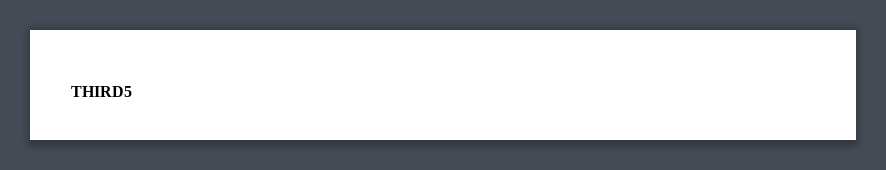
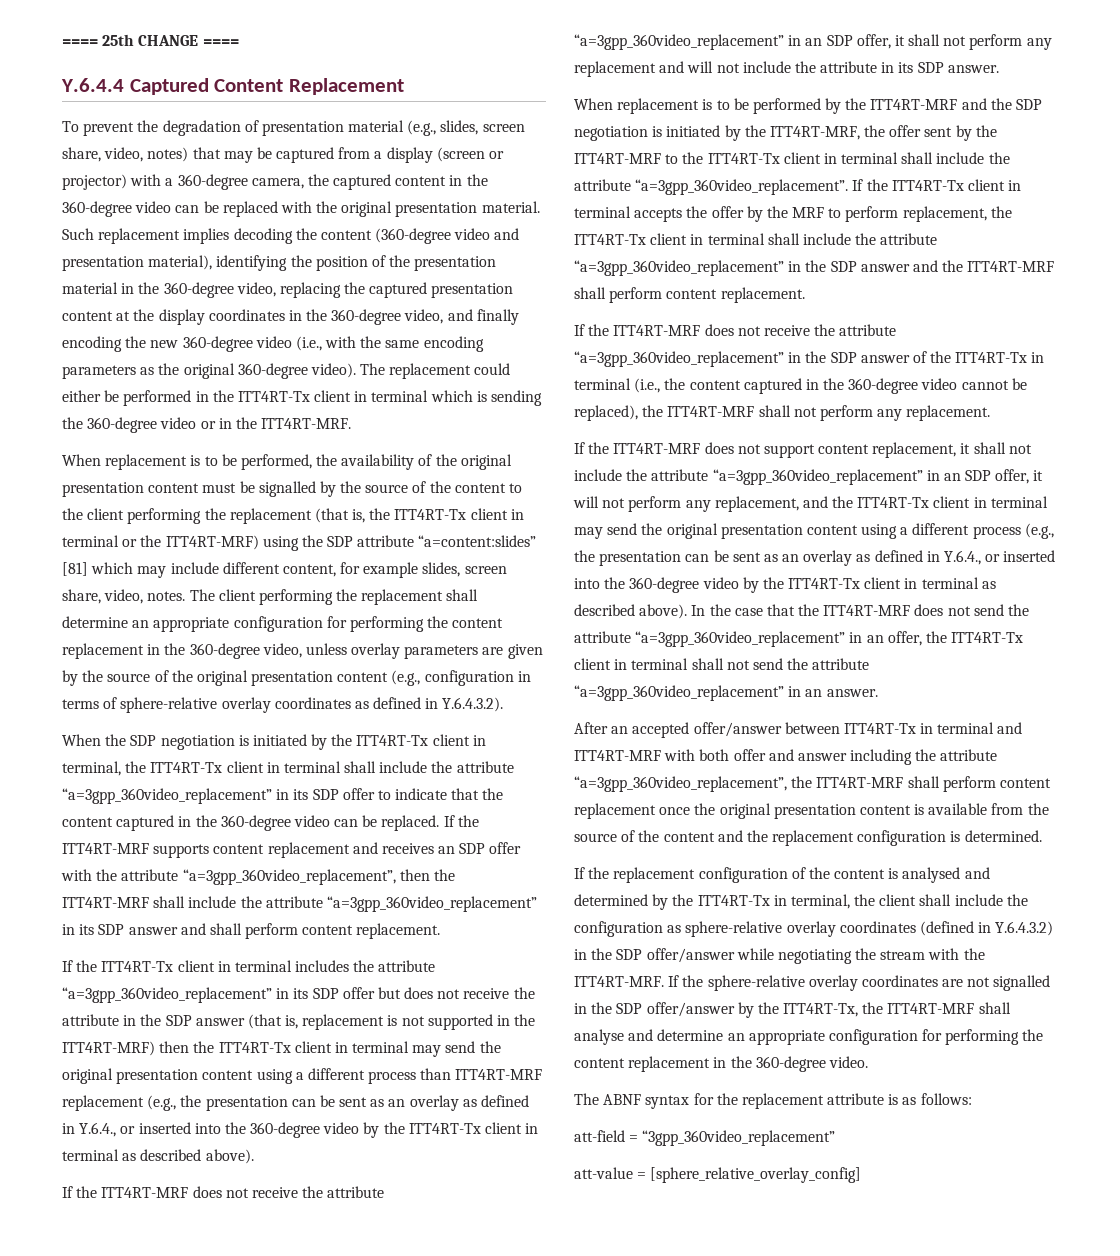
[71,86,132,97] THIRD5 -> [62,34,239,46] [61,78,404,95] [62,120,525,136] [62,147,505,163] [62,174,488,190] [62,201,540,217] [62,228,520,244] [62,255,497,271] [62,282,514,298] [62,309,519,325] [62,336,484,352] [62,363,511,379] [62,390,543,406] [62,417,352,433] [62,454,512,470] [62,481,523,497] [62,508,524,524] [62,535,537,551] [62,562,507,578] [62,589,479,605] [62,616,504,632] [62,643,543,659] [62,670,531,686] [62,697,504,713] [62,734,486,750] [62,761,514,776] [62,788,504,804] [62,815,479,831] [62,842,522,858] [61,869,455,885] [62,896,537,912] [62,923,441,939] [62,960,436,972] [62,987,535,1003] [62,1014,536,1030] [62,1041,501,1057] [62,1068,543,1084] [62,1095,530,1111] [62,1122,539,1138] [62,1149,254,1164] [62,1186,385,1198] [574,34,1052,50] [574,61,999,77] [574,98,1043,114] [574,125,997,141] [574,152,1010,164] [574,179,1022,195] [574,206,1012,222] [574,233,938,245] [574,260,1055,276] [574,287,805,303] [574,324,897,336] [574,351,1045,367] [574,378,1027,394] [574,405,991,421] [574,442,1032,458] [574,469,1044,485] [573,496,1048,512] [574,523,1054,539] [574,550,1056,566] [574,577,996,593] [574,604,1030,619] [574,631,1024,647] [574,658,870,670] [574,685,878,701] [574,722,1023,738] [574,749,998,765] [574,776,1051,792] [574,803,1049,819] [574,830,1042,846] [574,867,990,883] [574,894,1028,910] [574,921,1054,937] [574,948,985,964] [574,975,1051,991] [574,1002,1011,1018] [574,1029,1044,1045] [574,1056,868,1072] [574,1093,972,1109] [574,1130,836,1146] [574,1167,862,1183] ==== 25th CHANGE ==== // Y.6.4.4 Captured Content Replacement // To prevent the degradation of presentation material (e.g., slides, screen share, video, notes) that may be captured from a display (screen or projector) with a 360-degree camera, the captured content in the 360-degree video can be replaced with the original presentation material. Such replacement implies decoding the content (360-degree video and presentation material), identifying the position of the presentation material in the 360-degree video, replacing the captured presentation content at the display coordinates in the 360-degree video, and finally encoding the new 360-degree video (i.e., with the same encoding parameters as the original 360-degree video). The replacement could either be performed in the ITT4RT-Tx client in terminal which is sending the 360-degree video or in the ITT4RT-MRF. // When replacement is to be performed, the availability of the original presentation content must be signalled by the source of the content to the client performing the replacement (that is, the ITT4RT-Tx client in terminal or the ITT4RT-MRF) using the SDP attribute “a=content:slides” [81] which may include different content, for example slides, screen share, video, notes. The client performing the replacement shall determine an appropriate configuration for performing the content replacement in the 360-degree video, unless overlay parameters are given by the source of the original presentation content (e.g., configuration in terms of sphere-relative overlay coordinates as defined in Y.6.4.3.2). // When the SDP negotiation is initiated by the ITT4RT-Tx client in terminal, the ITT4RT-Tx client in terminal shall include the attribute “a=3gpp_360video_replacement” in its SDP offer to indicate that the content captured in the 360-degree video can be replaced. If the ITT4RT-MRF supports content replacement and receives an SDP offer with the attribute “a=3gpp_360video_replacement”, then the ITT4RT-MRF shall include the attribute “a=3gpp_360video_replacement” in its SDP answer and shall perform content replacement. // If the ITT4RT-Tx client in terminal includes the attribute “a=3gpp_360video_replacement” in its SDP offer but does not receive the attribute in the SDP answer (that is, replacement is not supported in the ITT4RT-MRF) then the ITT4RT-Tx client in terminal may send the original presentation content using a different process than ITT4RT-MRF replacement (e.g., the presentation can be sent as an overlay as defined in Y.6.4., or inserted into the 360-degree video by the ITT4RT-Tx client in terminal as described above). // If the ITT4RT-MRF does not receive the attribute “a=3gpp_360video_replacement” in an SDP offer, it shall not perform any replacement and will not include the attribute in its SDP answer. // When replacement is to be performed by the ITT4RT-MRF and the SDP negotiation is initiated by the ITT4RT-MRF, the offer sent by the ITT4RT-MRF to the ITT4RT-Tx client in terminal shall include the attribute “a=3gpp_360video_replacement”. If the ITT4RT-Tx client in terminal accepts the offer by the MRF to perform replacement, the ITT4RT-Tx client in terminal shall include the attribute “a=3gpp_360video_replacement” in the SDP answer and the ITT4RT-MRF shall perform content replacement. // If the ITT4RT-MRF does not receive the attribute “a=3gpp_360video_replacement” in the SDP answer of the ITT4RT-Tx in terminal (i.e., the content captured in the 360-degree video cannot be replaced), the ITT4RT-MRF shall not perform any replacement. // If the ITT4RT-MRF does not support content replacement, it shall not include the attribute “a=3gpp_360video_replacement” in an SDP offer, it will not perform any replacement, and the ITT4RT-Tx client in terminal may send the original presentation content using a different process (e.g., the presentation can be sent as an overlay as defined in Y.6.4., or inserted into the 360-degree video by the ITT4RT-Tx client in terminal as described above). In the case that the ITT4RT-MRF does not send the attribute “a=3gpp_360video_replacement” in an offer, the ITT4RT-Tx client in terminal shall not send the attribute “a=3gpp_360video_replacement” in an answer. // After an accepted offer/answer between ITT4RT-Tx in terminal and ITT4RT-MRF with both offer and answer including the attribute “a=3gpp_360video_replacement”, the ITT4RT-MRF shall perform content replacement once the original presentation content is available from the source of the content and the replacement configuration is determined. // If the replacement configuration of the content is analysed and determined by the ITT4RT-Tx in terminal, the client shall include the configuration as sphere-relative overlay coordinates (defined in Y.6.4.3.2) in the SDP offer/answer while negotiating the stream with the ITT4RT-MRF. If the sphere-relative overlay coordinates are not signalled in the SDP offer/answer by the ITT4RT-Tx, the ITT4RT-MRF shall analyse and determine an appropriate configuration for performing the content replacement in the 360-degree video. // The ABNF syntax for the replacement attribute is as follows: // att-field = “3gpp_360video_replacement” // att-value = [sphere_relative_overlay_config]

